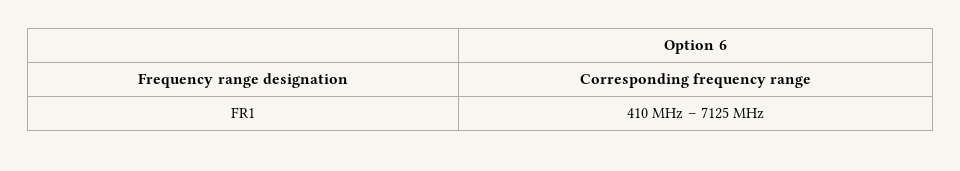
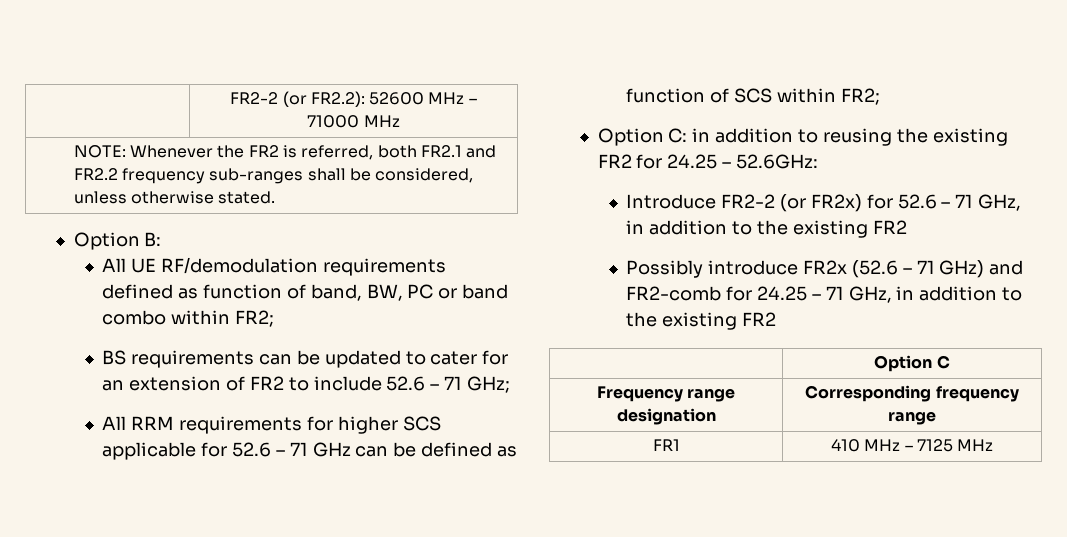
[664,40,727,54] | Option 6 -> [230,91,477,107] [307,115,400,128] [73,145,497,160] [73,168,474,184] [73,191,276,204] [73,232,162,250] [102,257,446,276] [102,284,509,301] [102,310,275,327] [102,350,509,368] [102,376,511,393] [102,416,441,434] [102,442,518,460] [626,88,880,105] [597,128,1008,146] [597,154,818,169] [626,194,1022,212] [626,220,907,238] [626,260,1024,278] [626,286,1023,303] [626,312,777,330] [874,355,950,372] | FR2-2 (or FR2.2): 52600 MHz – 71000 MHz // NOTE: Whenever the FR2 is referred, both FR2.1 and FR2.2 frequency sub-ranges shall be considered, unless otherwise stated. // Option B: // All UE RF/demodulation requirements defined as function of band, BW, PC or band combo within FR2; // BS requirements can be updated to cater for an extension of FR2 to include 52.6 – 71 GHz; // All RRM requirements for higher SCS applicable for 52.6 – 71 GHz can be defined as function of SCS within FR2; // Option C: in addition to reusing the existing FR2 for 24.25 – 52.6GHz: // Introduce FR2-2 (or FR2x) for 52.6 – 71 GHz, in addition to the existing FR2 // Possibly introduce FR2x (52.6 – 71 GHz) and FR2-comb for 24.25 – 71 GHz, in addition to the existing FR2 // | Option C

